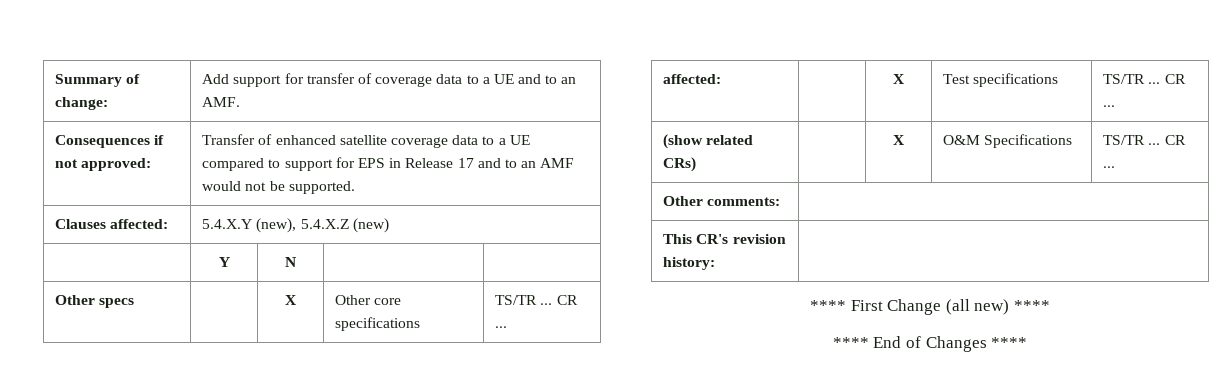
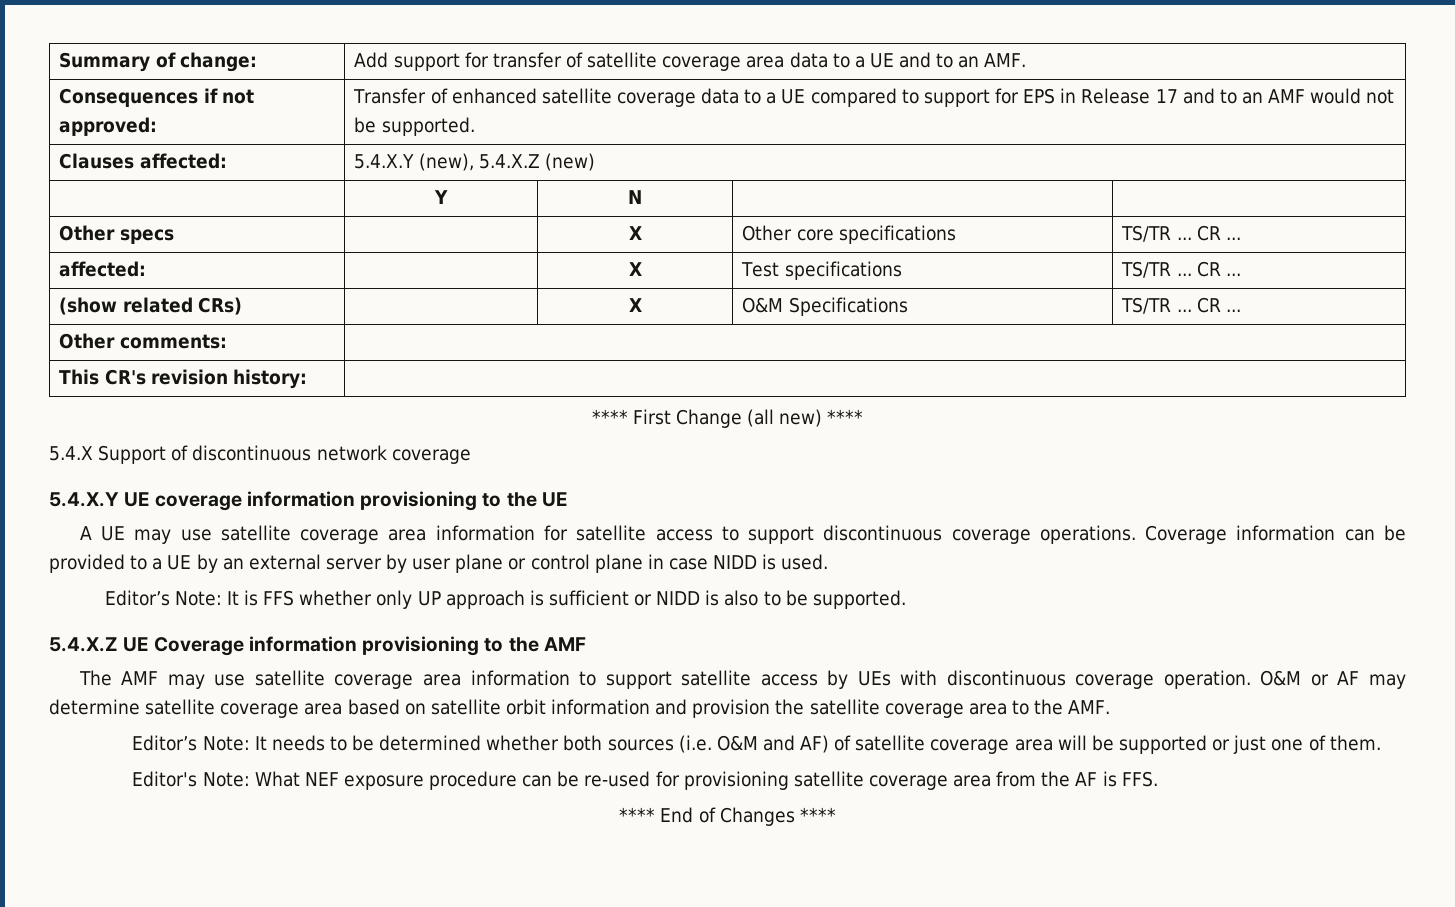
[375,76,433,87] coverage -> [587,52,785,71] satellite coverage area
(1050, 305) none -> [49,445,471,464] [49,491,567,511] [79,525,1406,544] [49,554,829,573] [104,590,906,609] [49,636,586,656] [78,670,1406,689] [49,699,1111,718] [132,735,1381,754] [132,771,1158,790] // 5.4.X Support of discontinuous network coverage // 5.4.X.Y UE coverage information provisioning to the UE // A UE may use satellite coverage area information for satellite access to support discontinuous coverage operations. Coverage information can be provided to a UE by an external server by user plane or control plane in case NIDD is used. // Editor’s Note: It is FFS whether only UP approach is sufficient or NIDD is also to be supported. // 5.4.X.Z UE Coverage information provisioning to the AMF // The AMF may use satellite coverage area information to support satellite access by UEs with discontinuous coverage operation. O&M or AF may determine satellite coverage area based on satellite orbit information and provision the satellite coverage area to the AMF. // Editor’s Note: It needs to be determined whether both sources (i.e. O&M and AF) of satellite coverage area will be supported or just one of them. // Editor's Note: What NEF exposure procedure can be re-used for provisioning satellite coverage area from the AF is FFS.

